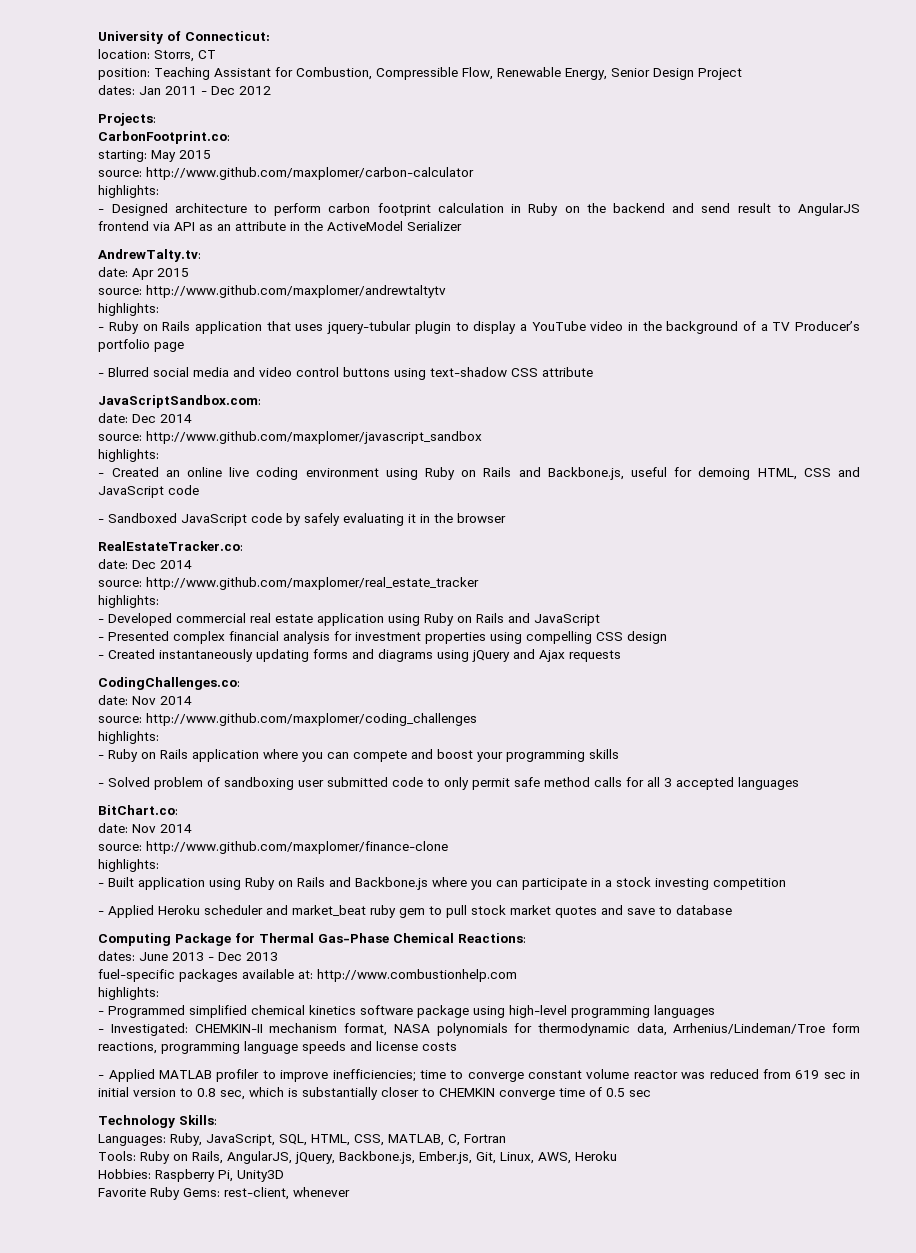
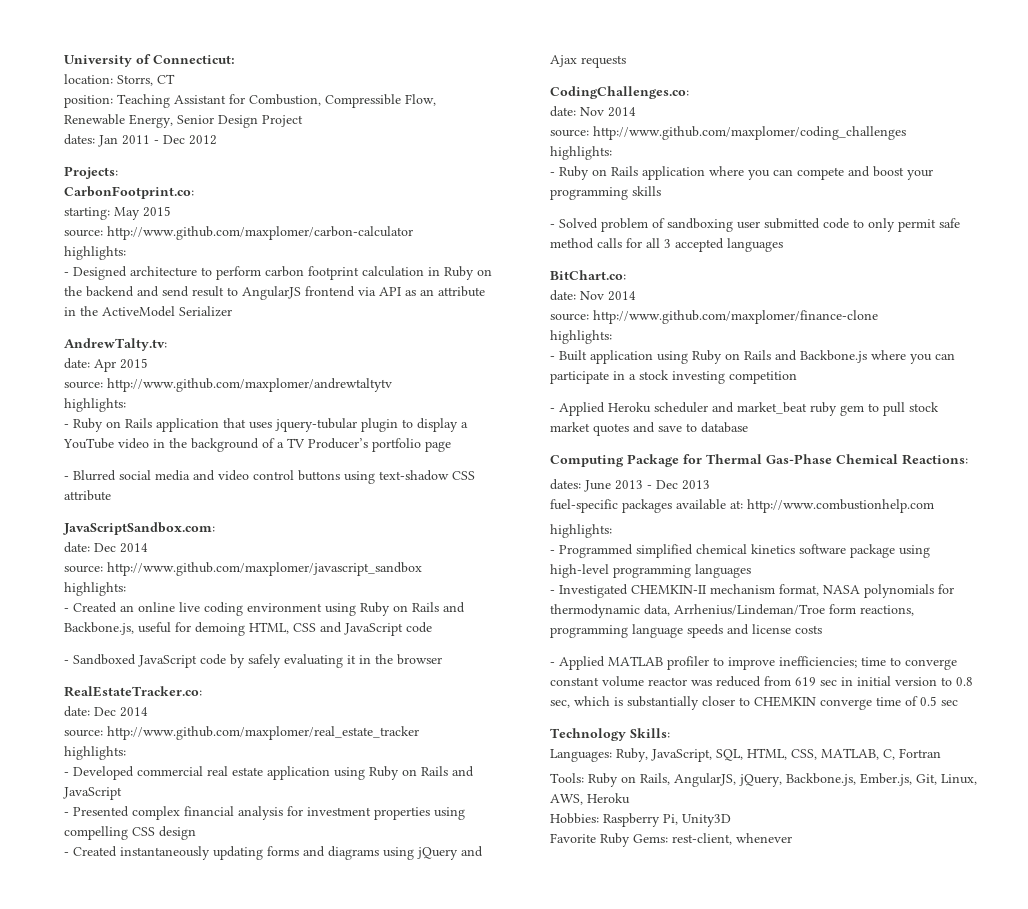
[111,1023,189,1036] Investigated: -> [559,584,629,598] Investigated

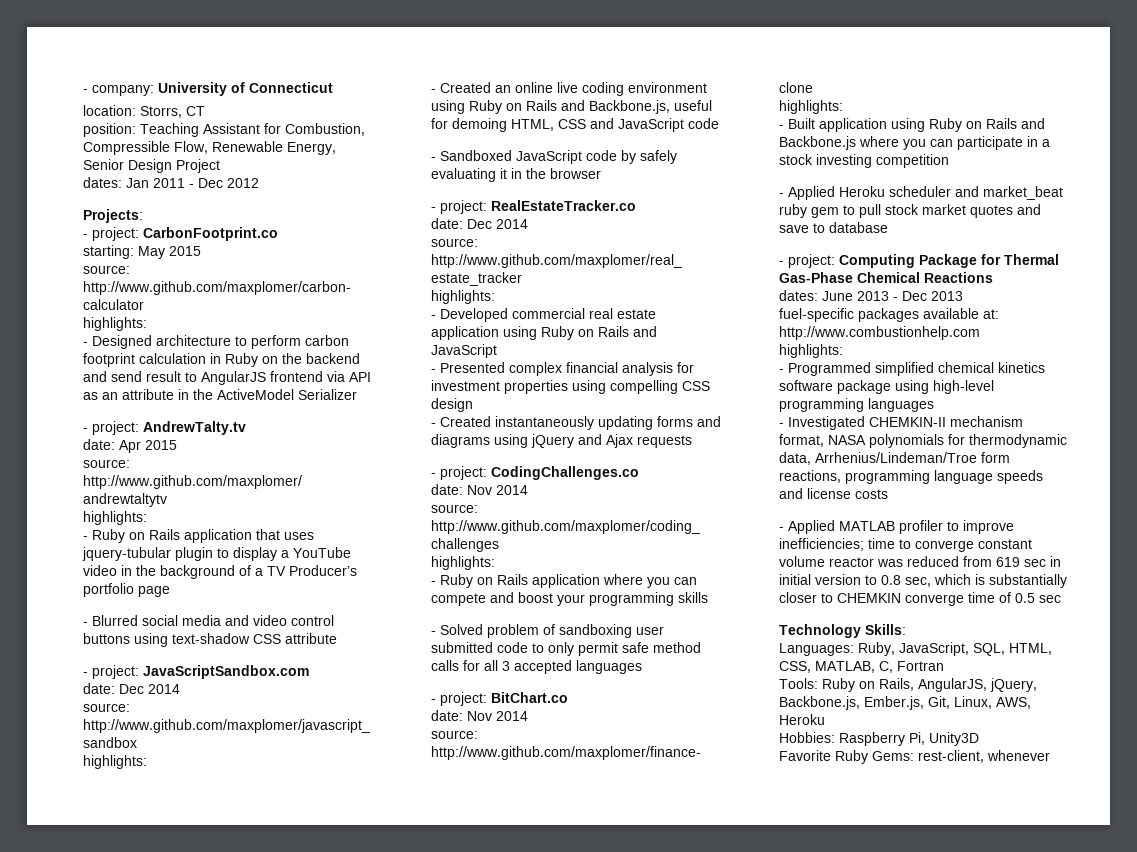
(64, 61) none -> [83,85,155,96] - company:
[153,55,236,64] Connecticut: -> [249,82,334,93] Connecticut
[64,186,195,199] CarbonFootprint.co: -> [83,227,279,241] - project: CarbonFootprint.co
[64,338,168,351] AndrewTalty.tv: -> [83,421,247,435] - project: AndrewTalty.tv
[63,522,216,535] JavaScriptSandbox.com: -> [83,665,310,679] - project: JavaScriptSandbox.com
[64,686,203,697] RealEstateTracker.co: -> [431,200,637,214] - project: RealEstateTracker.co
[550,86,690,99] CodingChallenges.co: -> [431,466,640,480] - project: CodingChallenges.co
[550,270,627,280] BitChart.co: -> [431,692,569,706] - project: BitChart.co
(749, 427) none -> [779,254,836,268] - project:
[902,454,969,465] Reactions: -> [924,272,994,283] Reactions

